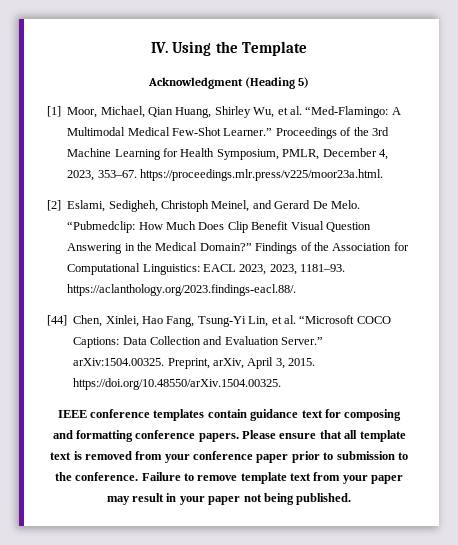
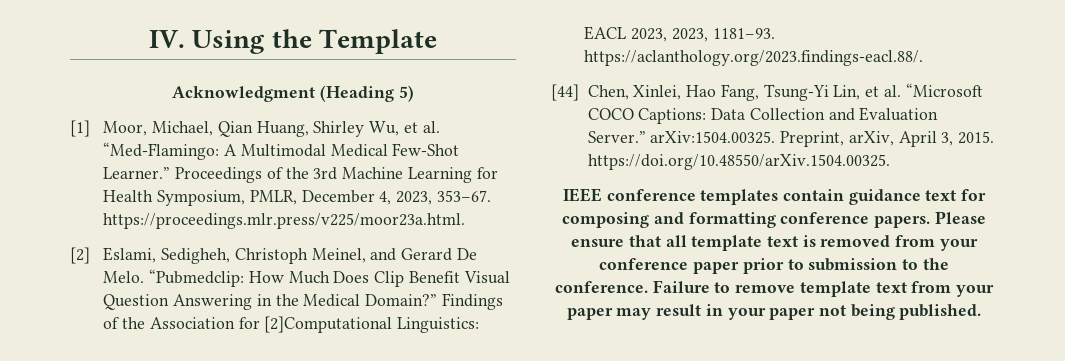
[67,263,141,275] Computational -> [264,316,393,333] [2]Computational

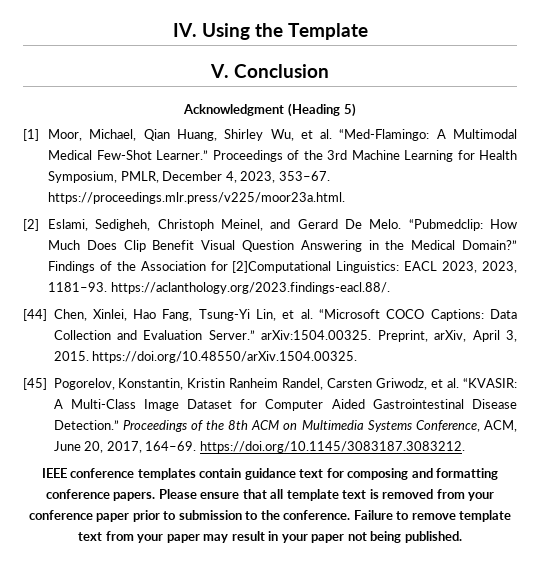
(438, 41) none -> [210,64,329,78] // V. Conclusion
(890, 162) none -> [23,378,518,390] [53,399,517,411] [53,420,517,432] [53,441,465,453] // [45] Pogorelov, Konstantin, Kristin Ranheim Randel, Carsten Griwodz, et al. “KVASIR: A Multi-Class Image Dataset for Computer Aided Gastrointestinal Disease Detection.” Proceedings of the 8th ACM on Multimedia Systems Conference, ACM, June 20, 2017, 164–69. https://doi.org/10.1145/3083187.3083212.

